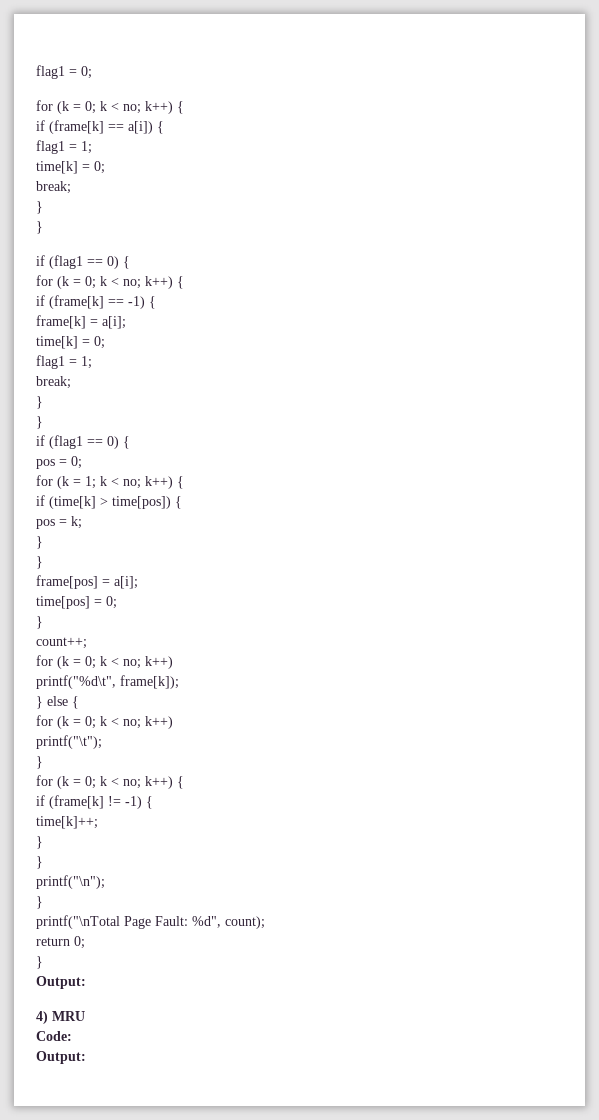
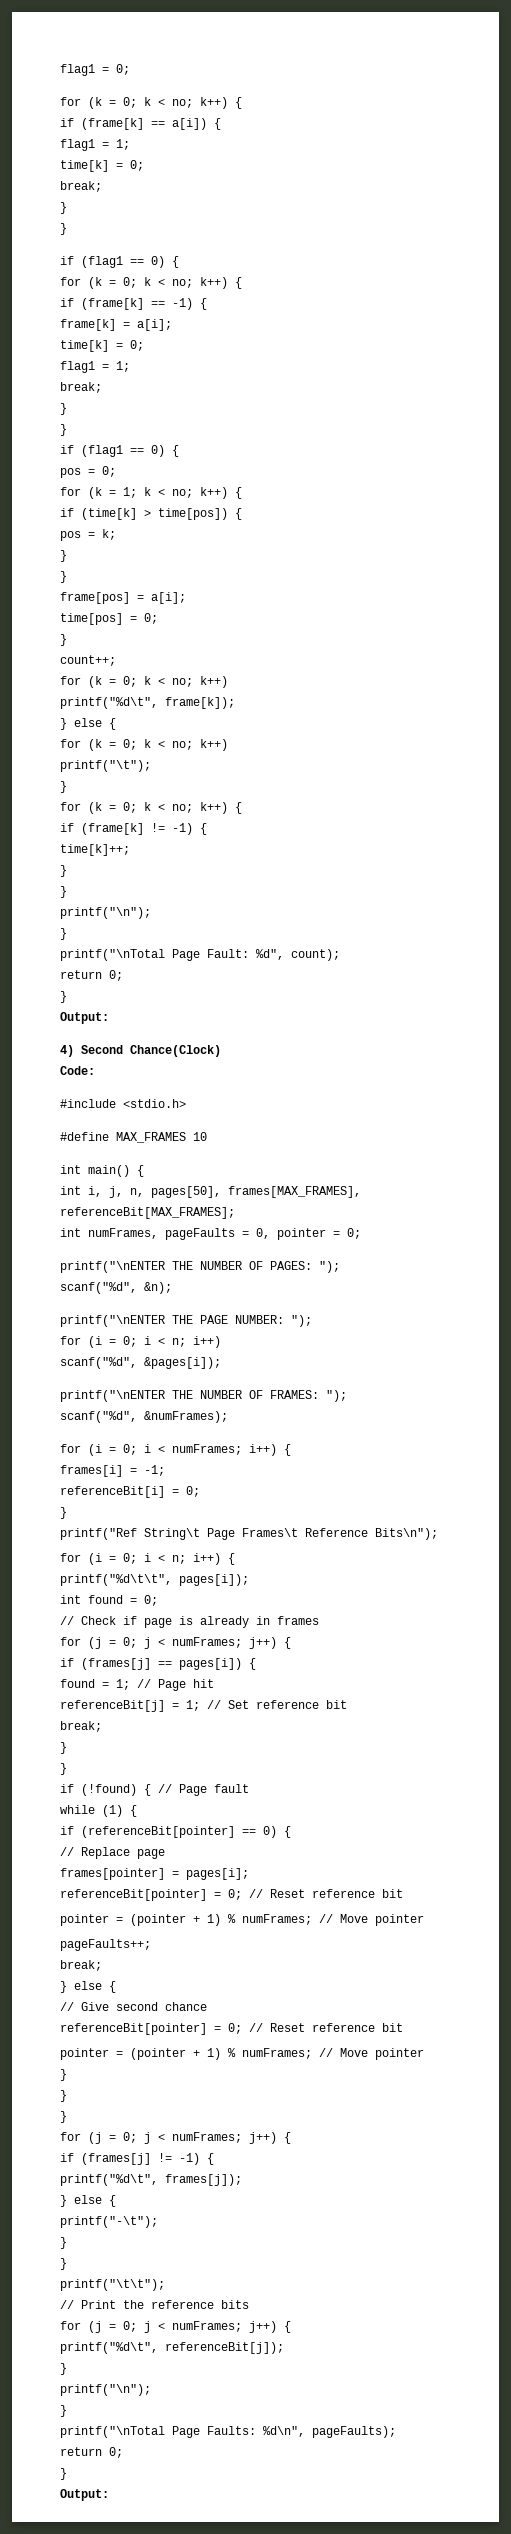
[52,1011,85,1021] MRU -> [81,1045,221,1057] Second Chance(Clock)
(72, 1036) none -> [60,1099,186,1108] [60,1132,207,1143] [60,1165,144,1177] [60,1186,361,1198] [60,1207,235,1219] [60,1228,361,1240] [60,1261,340,1273] [60,1282,172,1294] [60,1315,312,1327] [60,1336,221,1348] [60,1357,221,1369] [60,1390,347,1402] [60,1411,228,1423] [60,1444,291,1456] [60,1465,165,1477] [60,1486,200,1498] [60,1507,67,1519] [60,1528,438,1540] [60,1553,235,1565] [60,1574,249,1586] [60,1595,158,1606] [60,1616,319,1628] [60,1637,291,1649] [60,1658,256,1670] [60,1679,214,1691] [60,1700,347,1712] [60,1721,102,1732] [60,1742,67,1754] [60,1763,67,1775] [60,1784,249,1796] [60,1805,137,1817] [60,1826,291,1838] [60,1847,165,1859] [60,1868,249,1880] [60,1889,403,1901] [60,1914,424,1926] [60,1939,151,1951] [60,1960,102,1971] [60,1981,116,1993] [60,2002,207,2011] [60,2023,403,2035] [60,2048,424,2060] [60,2069,67,2081] [60,2090,67,2102] [60,2111,67,2123] [60,2132,291,2144] [60,2153,214,2165] [60,2174,242,2186] [60,2195,116,2207] [60,2216,158,2228] [60,2237,67,2249] [60,2258,67,2270] [60,2279,165,2291] [60,2300,249,2309] [60,2321,291,2333] [60,2342,284,2354] [60,2363,67,2375] [60,2384,151,2396] [60,2405,67,2417] [60,2426,396,2438] [60,2447,123,2458] [60,2468,67,2480] // #include <stdio.h> // #define MAX_FRAMES 10 // int main() { // int i, j, n, pages[50], frames[MAX_FRAMES], referenceBit[MAX_FRAMES]; // int numFrames, pageFaults = 0, pointer = 0; // printf("\nENTER THE NUMBER OF PAGES: "); // scanf("%d", &n); // printf("\nENTER THE PAGE NUMBER: "); // for (i = 0; i < n; i++) // scanf("%d", &pages[i]); // printf("\nENTER THE NUMBER OF FRAMES: "); // scanf("%d", &numFrames); // for (i = 0; i < numFrames; i++) { // frames[i] = -1; // referenceBit[i] = 0; // } // printf("Ref String\t Page Frames\t Reference Bits\n"); // for (i = 0; i < n; i++) { // printf("%d\t\t", pages[i]); // int found = 0; // // Check if page is already in frames // for (j = 0; j < numFrames; j++) { // if (frames[j] == pages[i]) { // found = 1; // Page hit // referenceBit[j] = 1; // Set reference bit // break; // } // } // if (!found) { // Page fault // while (1) { // if (referenceBit[pointer] == 0) { // // Replace page // frames[pointer] = pages[i]; // referenceBit[pointer] = 0; // Reset reference bit // pointer = (pointer + 1) % numFrames; // Move pointer // pageFaults++; // break; // } else { // // Give second chance // referenceBit[pointer] = 0; // Reset reference bit // pointer = (pointer + 1) % numFrames; // Move pointer // } // } // } // for (j = 0; j < numFrames; j++) { // if (frames[j] != -1) { // printf("%d\t", frames[j]); // } else { // printf("-\t"); // } // } // printf("\t\t"); // // Print the reference bits // for (j = 0; j < numFrames; j++) { // printf("%d\t", referenceBit[j]); // } // printf("\n"); // } // printf("\nTotal Page Faults: %d\n", pageFaults); // return 0; // }

